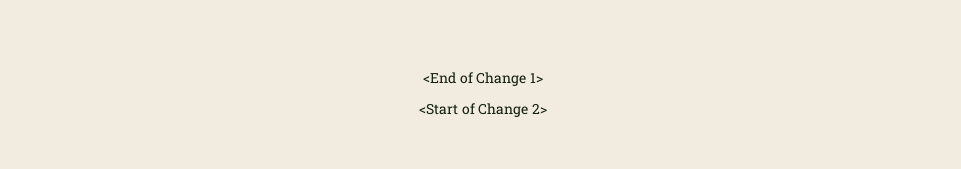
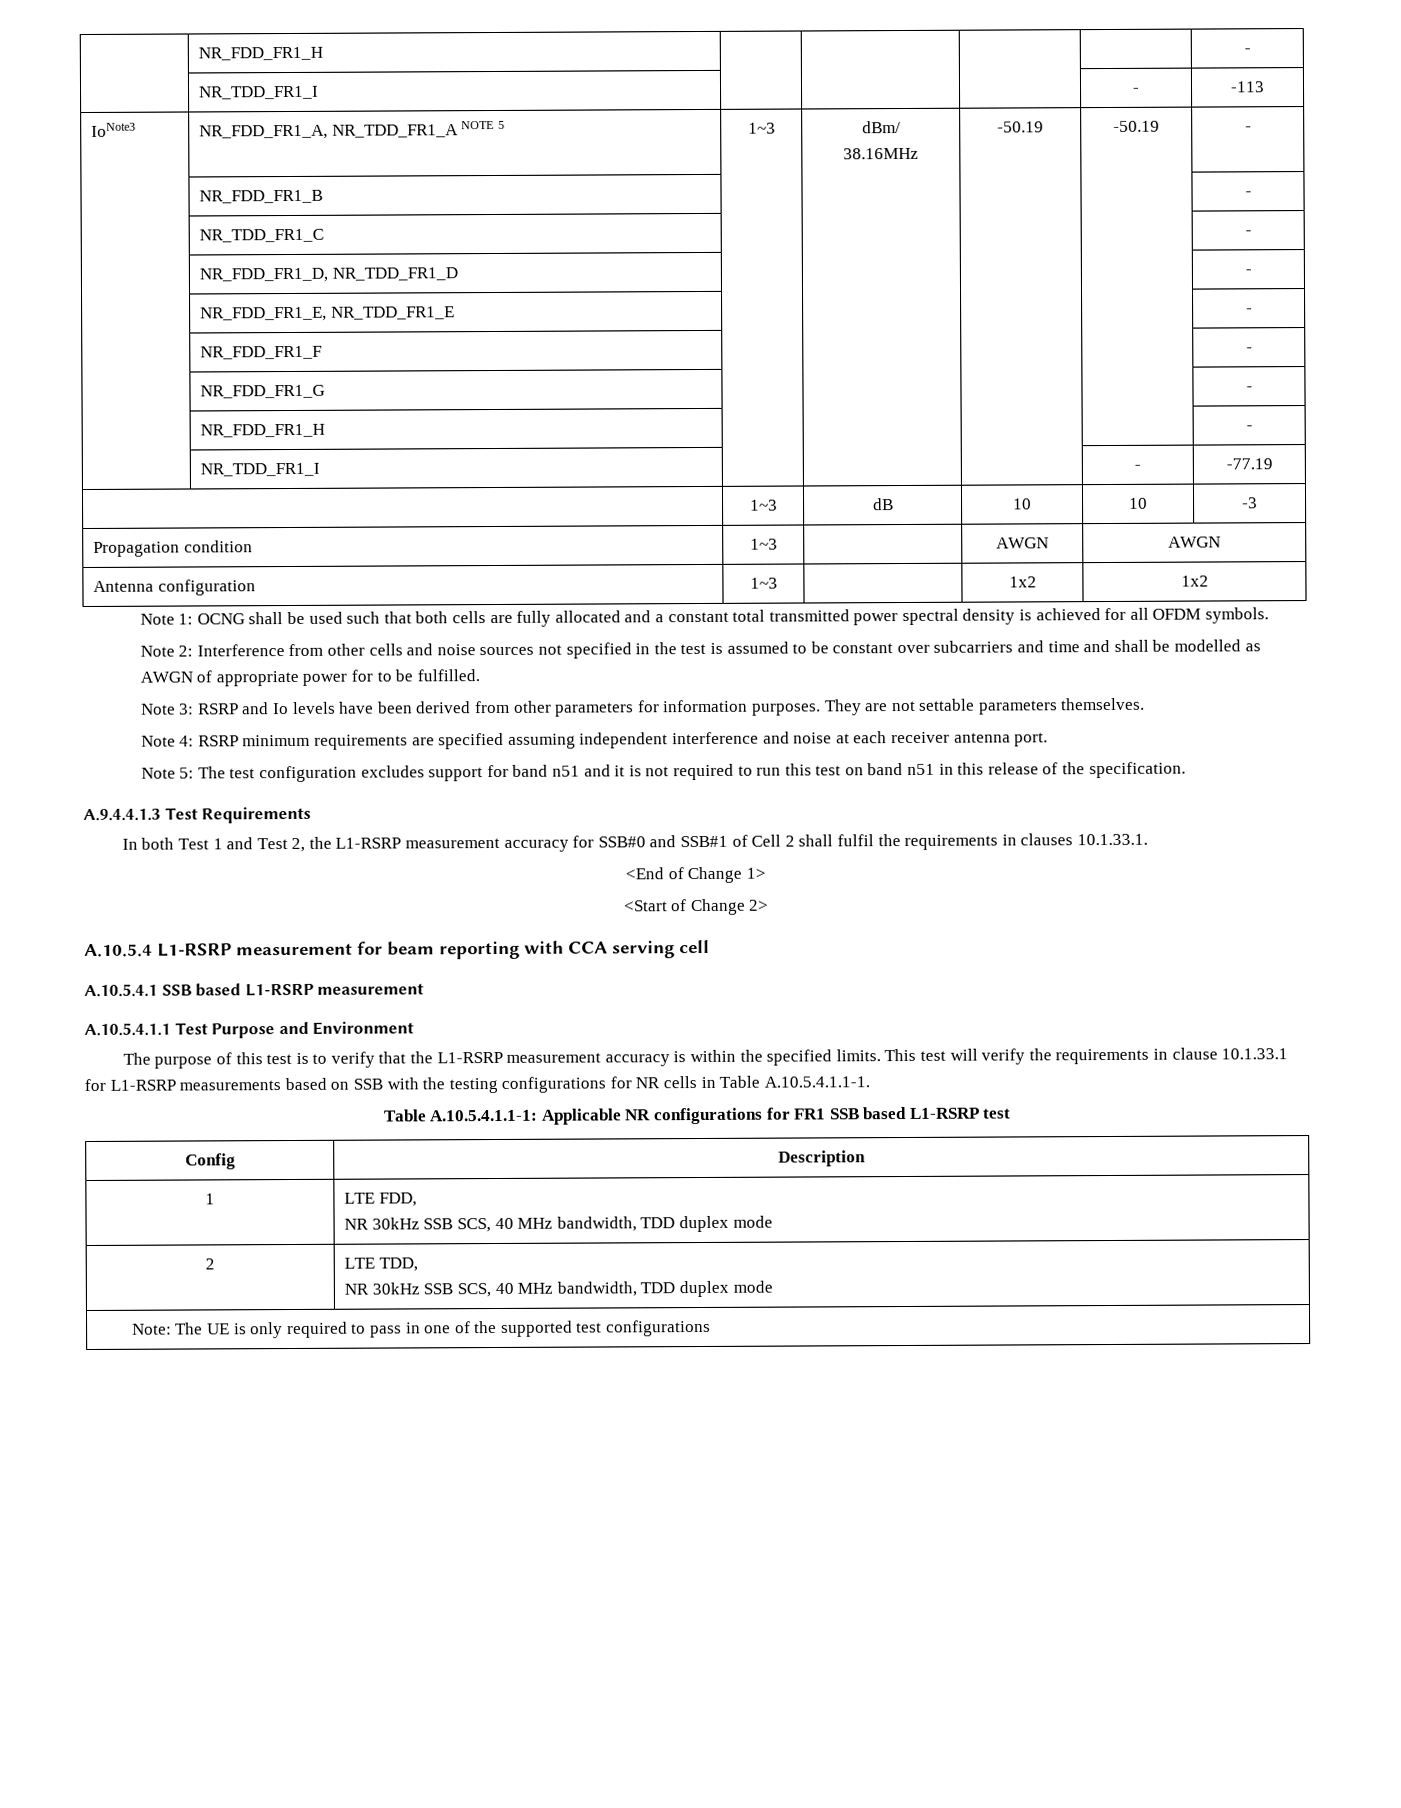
(422, 78) none -> [198,46,324,61] [1243,48,1251,54] [198,85,320,100] [1133,87,1140,93] [1230,81,1265,93] [91,122,137,137] [199,120,505,140] [747,122,776,134] [861,121,901,134] [843,147,919,160] [997,121,1044,133] [1113,120,1160,132] [1244,126,1252,132] [199,189,324,204] [1244,191,1252,197] [199,228,325,243] [1244,230,1252,236] [199,267,458,283] [1244,269,1252,275] [200,306,455,322] [1245,308,1253,314] [200,345,323,360] [1245,347,1253,353] [200,384,326,399] [1245,386,1253,392] [200,423,326,438] [1245,425,1253,431] [200,462,321,477] [1134,464,1141,470] [1225,458,1273,470] [749,499,778,511] [872,498,894,511] [1013,498,1032,510] [1129,497,1148,509] [1242,497,1258,509] [93,540,253,557] [749,538,778,550] [996,537,1049,549] [1168,536,1221,548] [93,579,256,596] [749,577,778,589] [1008,576,1037,588] [1180,575,1209,587] [139,607,1269,627] [139,639,1261,659] [139,669,480,687] [140,697,1146,717] [140,731,1049,750] [140,761,1186,783] [83,806,312,824] [121,833,1148,852] | NR_FDD_FR1_H | | | | | - // | NR_TDD_FR1_I | | | | - | -113 // IoNote3 | NR_FDD_FR1_A, NR_TDD_FR1_A NOTE 5 | 1~3 | dBm/ // 38.16MHz | -50.19 | -50.19 | - // | NR_FDD_FR1_B | | | | | - // | NR_TDD_FR1_C | | | | | - // | NR_FDD_FR1_D, NR_TDD_FR1_D | | | | | - // | NR_FDD_FR1_E, NR_TDD_FR1_E | | | | | - // | NR_FDD_FR1_F | | | | | - // | NR_FDD_FR1_G | | | | | - // | NR_FDD_FR1_H | | | | | - // | NR_TDD_FR1_I | | | | - | -77.19 // | 1~3 | dB | 10 | 10 | -3 // Propagation condition | 1~3 | | AWGN | AWGN // Antenna configuration | 1~3 | | 1x2 | 1x2 // Note 1: OCNG shall be used such that both cells are fully allocated and a constant total transmitted power spectral density is achieved for all OFDM symbols. // Note 2: Interference from other cells and noise sources not specified in the test is assumed to be constant over subcarriers and time and shall be modelled as AWGN of appropriate power for to be fulfilled. // Note 3: RSRP and Io levels have been derived from other parameters for information purposes. They are not settable parameters themselves. // Note 4: RSRP minimum requirements are specified assuming independent interference and noise at each receiver antenna port. // Note 5: The test configuration excludes support for band n51 and it is not required to run this test on band n51 in this release of the specification. // A.9.4.4.1.3 Test Requirements // In both Test 1 and Test 2, the L1-RSRP measurement accuracy for SSB#0 and SSB#1 of Cell 2 shall fulfil the requirements in clauses 10.1.33.1. //
(548, 108) none -> [84,939,710,960] [84,983,425,998] [84,1021,415,1039] [122,1047,1289,1069] [84,1075,870,1094] [383,1106,1012,1125] [184,1153,236,1170] [778,1150,867,1167] [205,1193,215,1205] [344,1192,417,1207] [344,1215,773,1233] [205,1258,215,1270] [344,1257,418,1272] [344,1280,773,1298] [131,1319,712,1339] // A.10.5.4 L1-RSRP measurement for beam reporting with CCA serving cell // A.10.5.4.1 SSB based L1-RSRP measurement // A.10.5.4.1.1 Test Purpose and Environment // The purpose of this test is to verify that the L1-RSRP measurement accuracy is within the specified limits. This test will verify the requirements in clause 10.1.33.1 for L1-RSRP measurements based on SSB with the testing configurations for NR cells in Table A.10.5.4.1.1-1. // Table A.10.5.4.1.1-1: Applicable NR configurations for FR1 SSB based L1-RSRP test // Config | Description // 1 | LTE FDD, // NR 30kHz SSB SCS, 40 MHz bandwidth, TDD duplex mode // 2 | LTE TDD, // NR 30kHz SSB SCS, 40 MHz bandwidth, TDD duplex mode // Note: The UE is only required to pass in one of the supported test configurations

